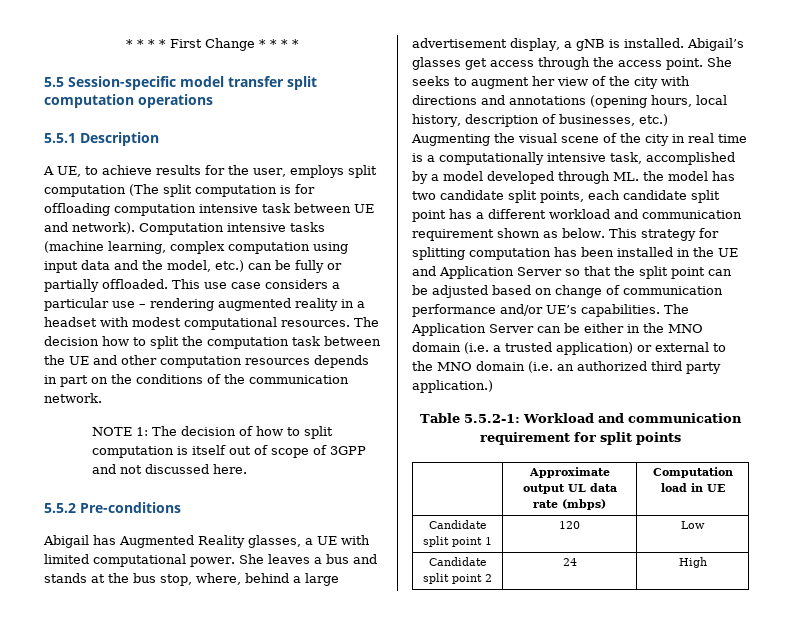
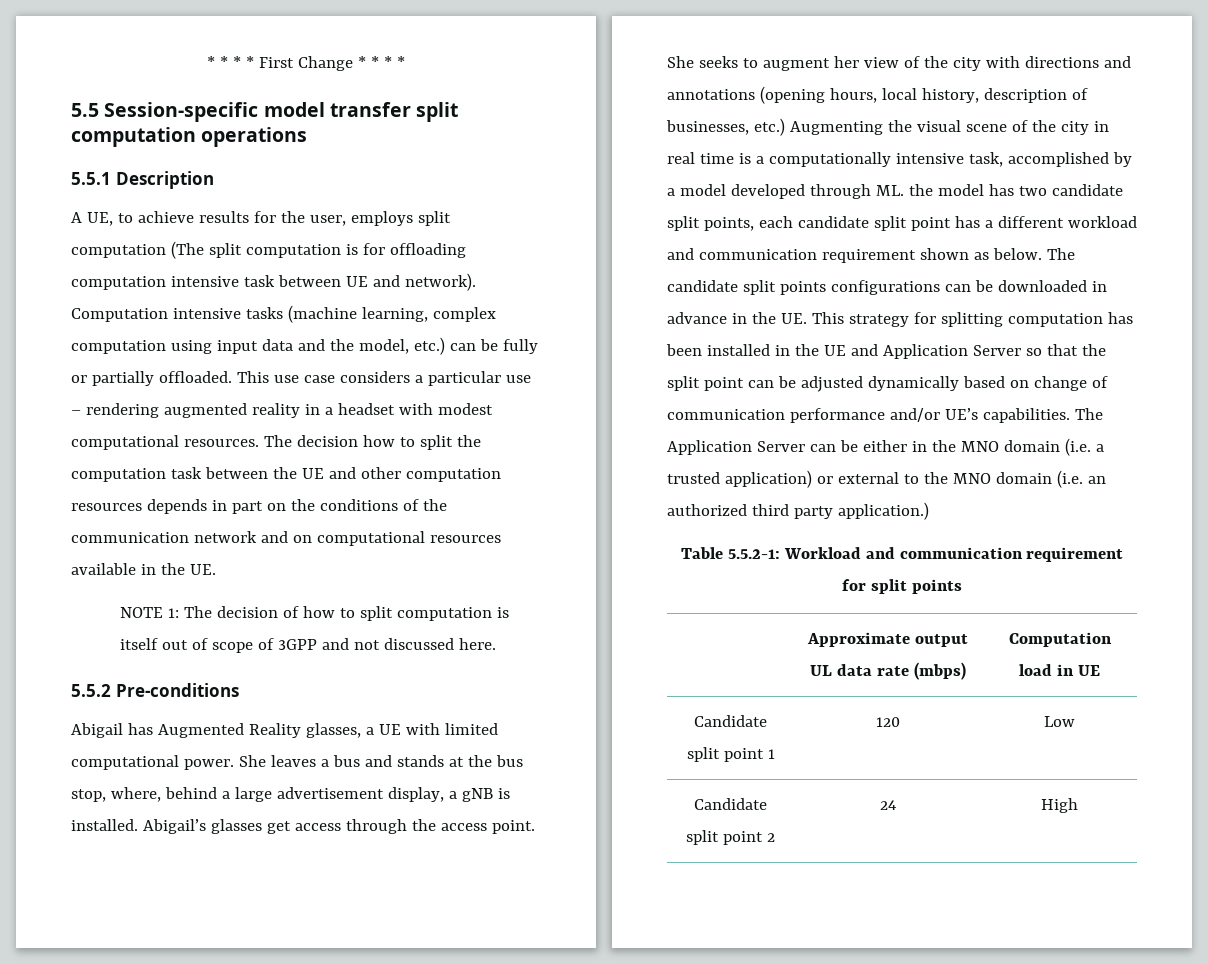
[44,393,102,403] network. -> [193,531,501,546] [71,563,216,575] network and on computational resources available in the UE.
(605, 233) none -> [1046,248,1075,260] [667,280,1107,295] [667,312,807,324] The candidate split points configurations can be downloaded in advance in the UE.
(488, 291) none -> [867,376,959,391] dynamically

